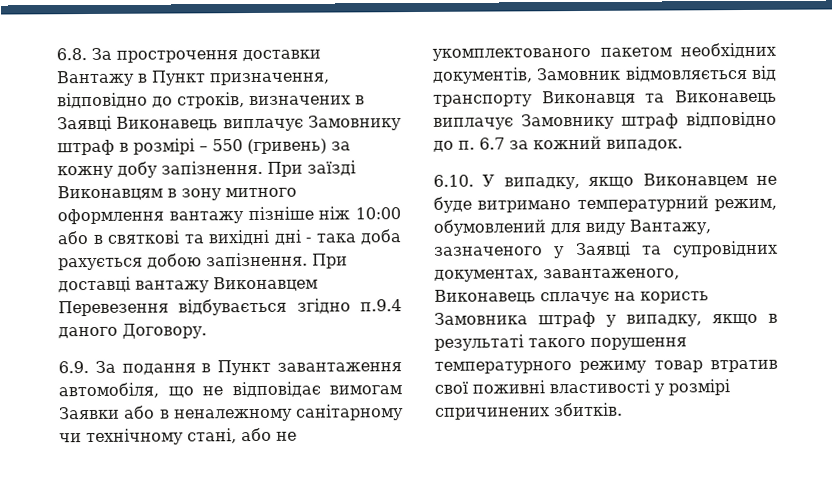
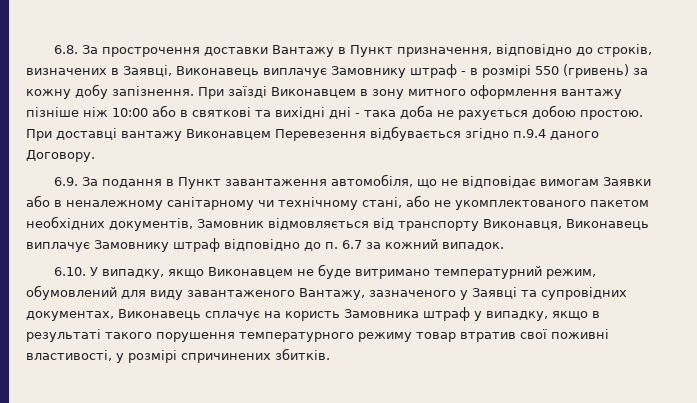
[57,115,402,132] [57,139,115,156] Заявці Виконавець виплачує Замовнику штраф -> [123,64,466,78] Заявці, Виконавець виплачує Замовнику штраф -
[199,146,208,152] – -> (531, 71) none
[57,185,163,201] Виконавцям -> [271,87,356,98] Виконавцем
(402, 237) none -> [437,110,454,117] не
[206,252,308,267] запізнення. -> [580,110,643,120] простою.
[541,90,666,106] Виконавця та -> [483,219,562,230] Виконавця,
(626, 228) none -> [187,290,295,297] завантаженого
[543,268,680,281] завантаженого, -> (114, 316) none
[549,379,650,394] властивості -> [26,350,112,361] властивості,

